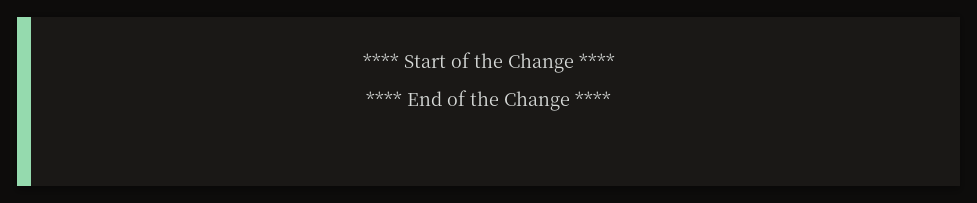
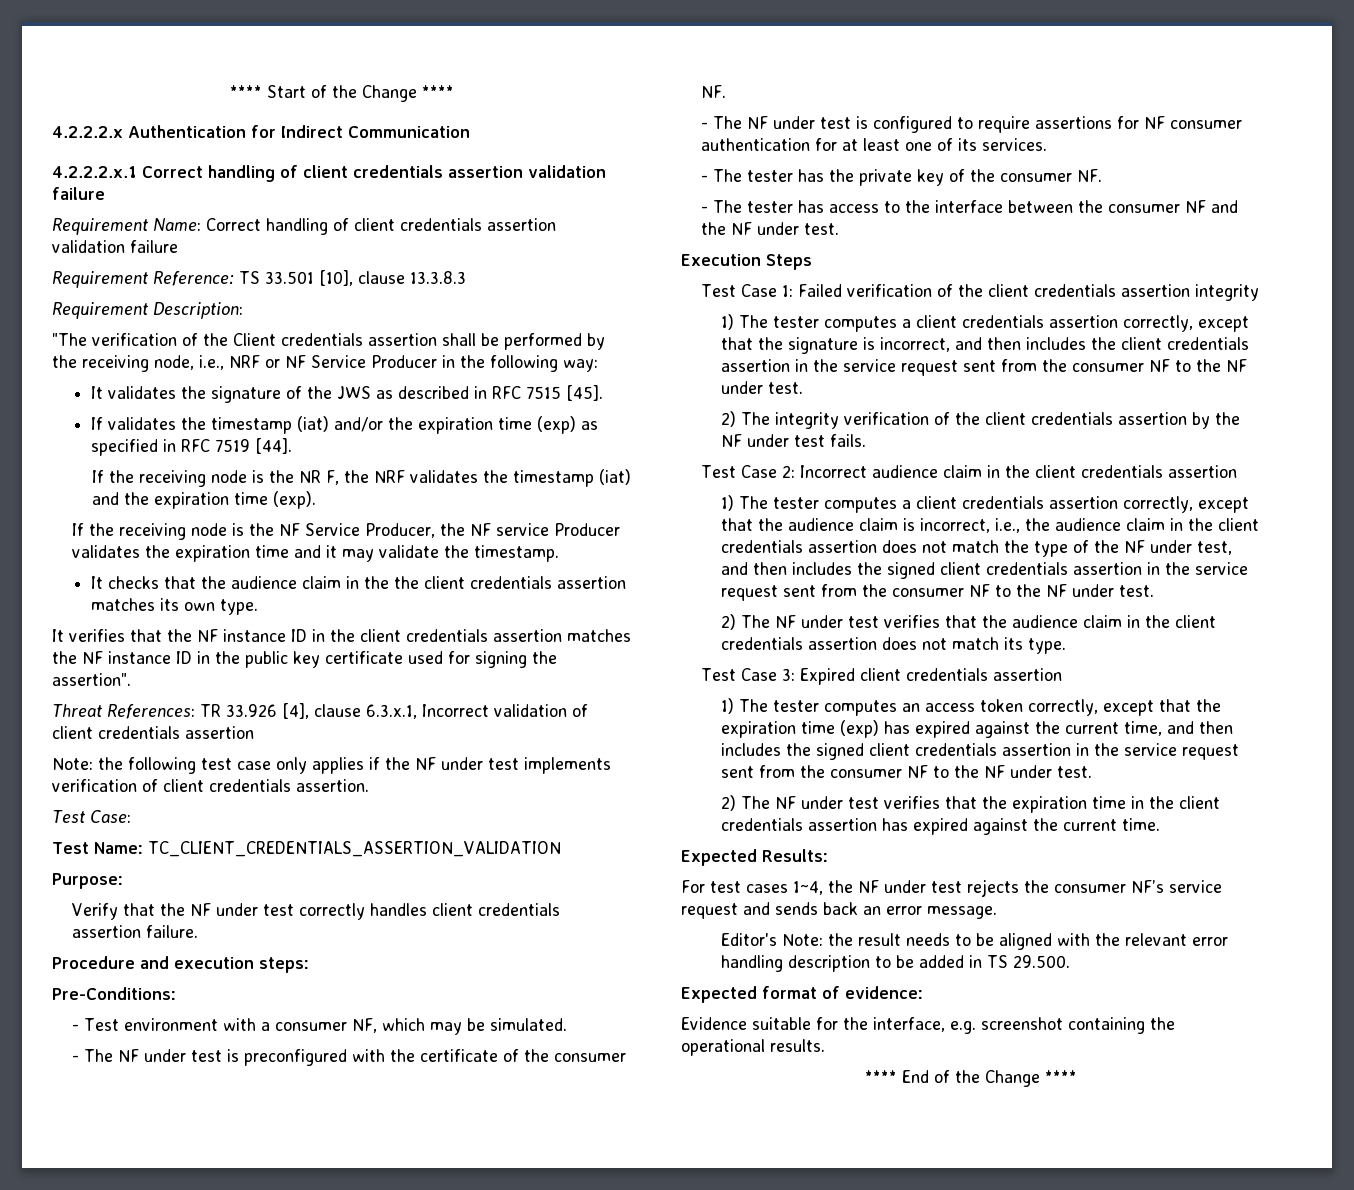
(615, 60) none -> [52,125,470,138] [52,165,606,182] [52,187,105,200] [52,218,556,235] [52,240,178,253] [52,270,466,288] [52,302,243,319] [52,333,605,350] [52,355,598,372] [91,385,604,403] [91,416,599,434] [91,438,293,456] [91,469,631,487] [91,491,316,509] [71,523,620,540] [71,545,559,562] [91,576,627,589] [91,598,259,615] [52,629,631,642] [52,651,557,668] [52,673,131,686] [52,703,588,719] [52,726,254,739] [52,757,611,774] [52,779,369,792] [52,810,131,823] [52,841,561,857] [52,873,123,889] [71,903,560,920] [71,925,198,938] [52,956,309,973] [52,987,176,1000] [71,1018,567,1035] [71,1049,626,1066] [700,85,726,98] [700,116,1242,133] [700,138,1047,151] [700,169,1102,186] [700,200,1238,213] [700,222,839,235] [681,254,812,270] [700,284,1259,301] [720,314,1249,332] [720,337,1249,354] [720,359,1247,376] [720,381,803,394] [720,411,1240,429] [720,434,866,447] [700,465,1237,478] [720,495,1249,513] [720,518,1259,533] [720,540,1232,557] [720,562,1248,579] [720,584,1154,601] [720,614,1216,630] [720,637,1066,654] [700,668,1062,685] [720,698,1221,716] [720,720,1233,738] [720,743,1239,760] [720,765,1092,778] [720,795,1220,813] [720,818,1160,835] [681,849,828,866] [681,879,1222,897] [681,902,997,919] [720,933,1228,950] [720,955,1070,972] [681,986,923,1003] [681,1017,1175,1034] [681,1039,825,1056] // 4.2.2.2.x Authentication for Indirect Communication // 4.2.2.2.x.1 Correct handling of client credentials assertion validation failure // Requirement Name: Correct handling of client credentials assertion validation failure // Requirement Reference: TS 33.501 [10], clause 13.3.8.3 // Requirement Description: // "The verification of the Client credentials assertion shall be performed by the receiving node, i.e., NRF or NF Service Producer in the following way: // It validates the signature of the JWS as described in RFC 7515 [45]. // If validates the timestamp (iat) and/or the expiration time (exp) as specified in RFC 7519 [44]. // If the receiving node is the NR F, the NRF validates the timestamp (iat) and the expiration time (exp). // If the receiving node is the NF Service Producer, the NF service Producer validates the expiration time and it may validate the timestamp. // It checks that the audience claim in the the client credentials assertion matches its own type. // It verifies that the NF instance ID in the client credentials assertion matches the NF instance ID in the public key certificate used for signing the assertion". // Threat References: TR 33.926 [4], clause 6.3.x.1, Incorrect validation of client credentials assertion // Note: the following test case only applies if the NF under test implements verification of client credentials assertion. // Test Case: // Test Name: TC_CLIENT_CREDENTIALS_ASSERTION_VALIDATION // Purpose: // Verify that the NF under test correctly handles client credentials assertion failure. // Procedure and execution steps: // Pre-Conditions: // - Test environment with a consumer NF, which may be simulated. // - The NF under test is preconfigured with the certificate of the consumer NF. // - The NF under test is configured to require assertions for NF consumer authentication for at least one of its services. // - The tester has the private key of the consumer NF. // - The tester has access to the interface between the consumer NF and the NF under test. // Execution Steps // Test Case 1: Failed verification of the client credentials assertion integrity // 1) The tester computes a client credentials assertion correctly, except that the signature is incorrect, and then includes the client credentials assertion in the service request sent from the consumer NF to the NF under test. // 2) The integrity verification of the client credentials assertion by the NF under test fails. // Test Case 2: Incorrect audience claim in the client credentials assertion // 1) The tester computes a client credentials assertion correctly, except that the audience claim is incorrect, i.e., the audience claim in the client credentials assertion does not match the type of the NF under test, and then includes the signed client credentials assertion in the service request sent from the consumer NF to the NF under test. // 2) The NF under test verifies that the audience claim in the client credentials assertion does not match its type. // Test Case 3: Expired client credentials assertion // 1) The tester computes an access token correctly, except that the expiration time (exp) has expired against the current time, and then includes the signed client credentials assertion in the service request sent from the consumer NF to the NF under test. // 2) The NF under test verifies that the expiration time in the client credentials assertion has expired against the current time. // Expected Results: // For test cases 1~4, the NF under test rejects the consumer NF’s service request and sends back an error message. // Editor's Note: the result needs to be aligned with the relevant error handling description to be added in TS 29.500. // Expected format of evidence: // Evidence suitable for the interface, e.g. screenshot containing the operational results.

